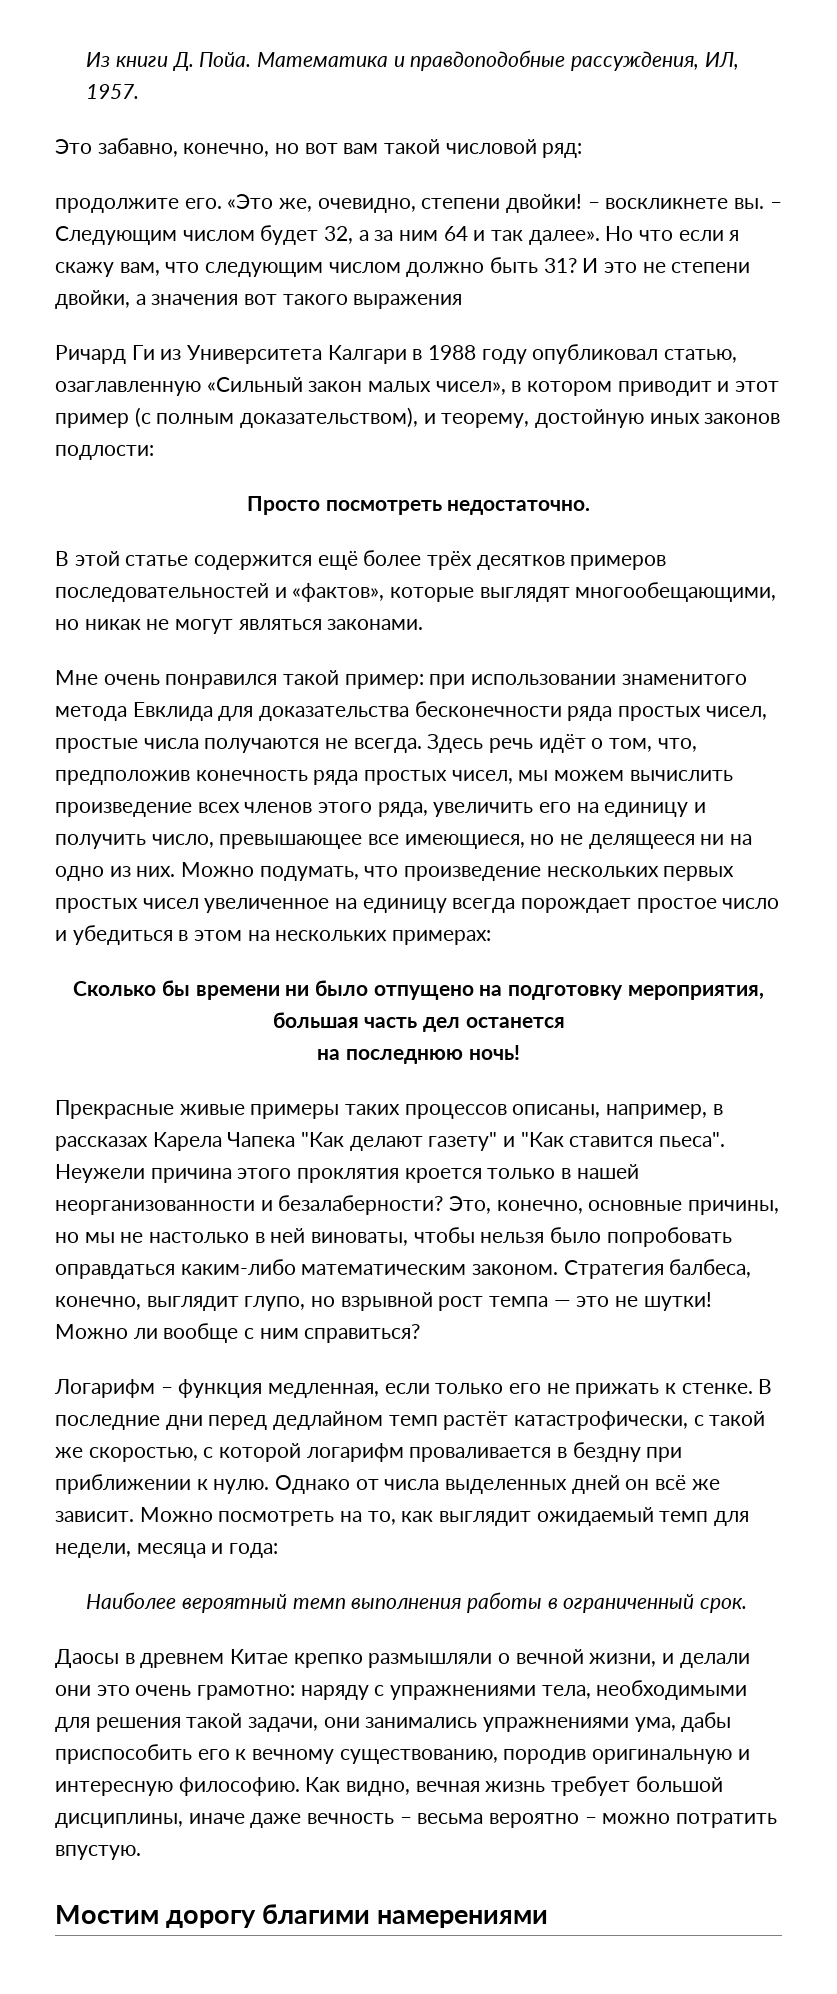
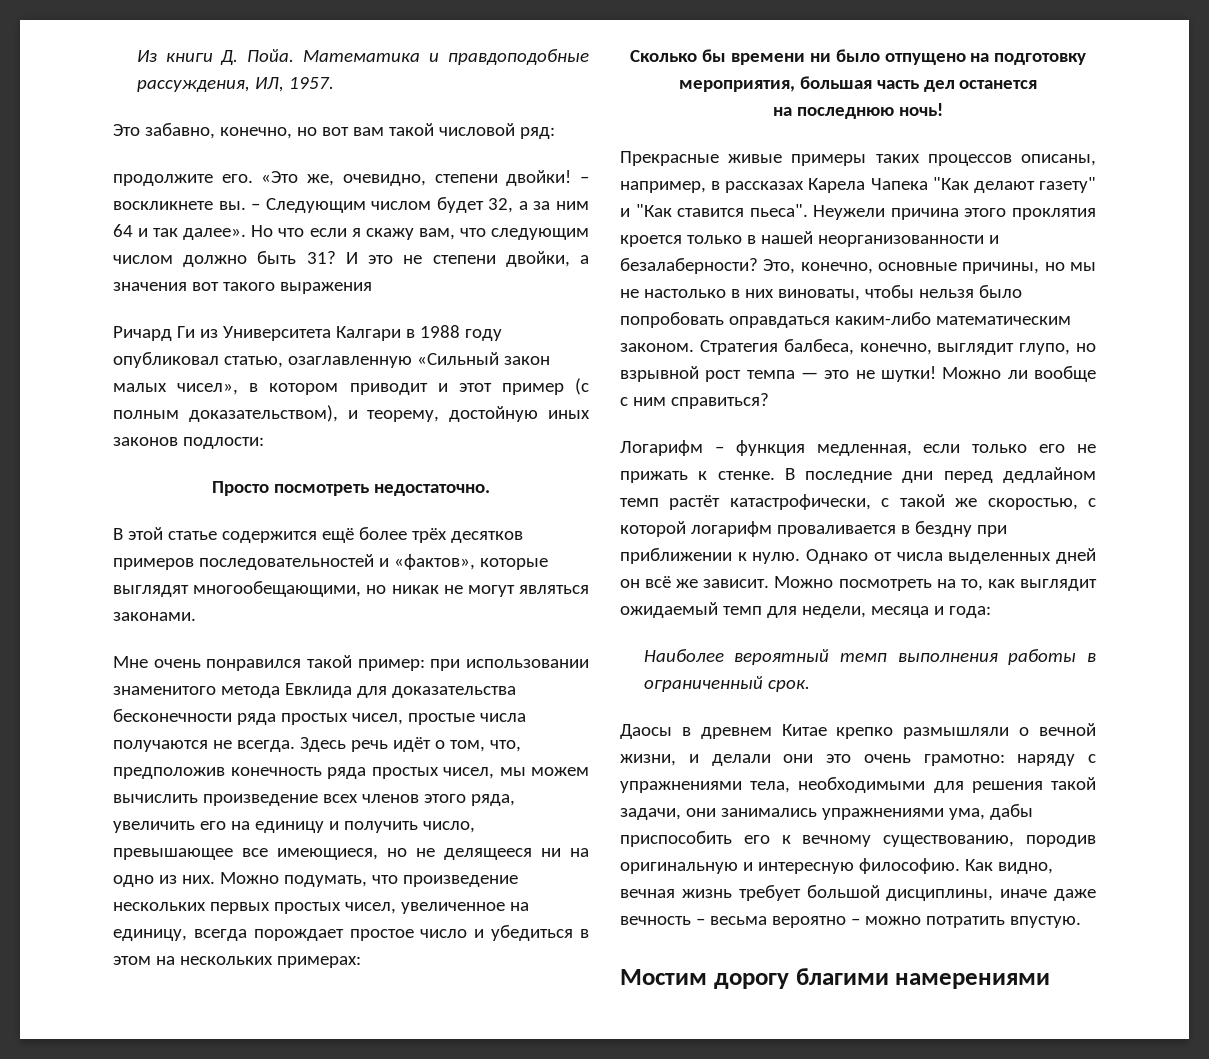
[142,898,199,909] чисел -> [344,902,396,914] чисел,
[362,898,447,913] единицу -> [113,929,187,941] единицу,
[270,1228,306,1243] ней -> [744,289,774,298] них

